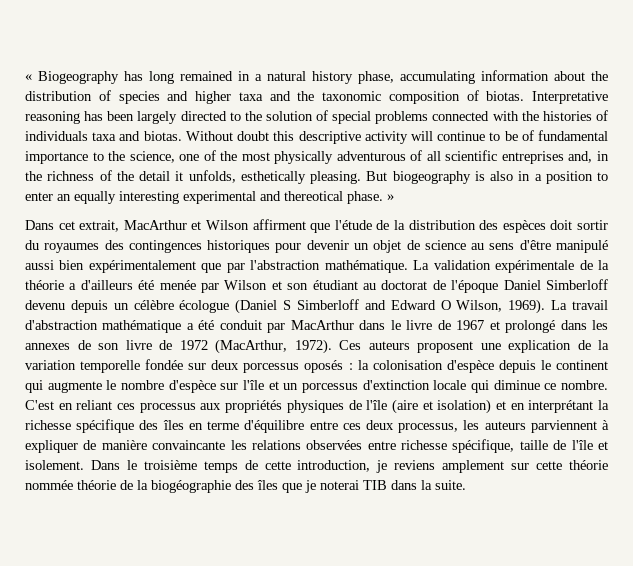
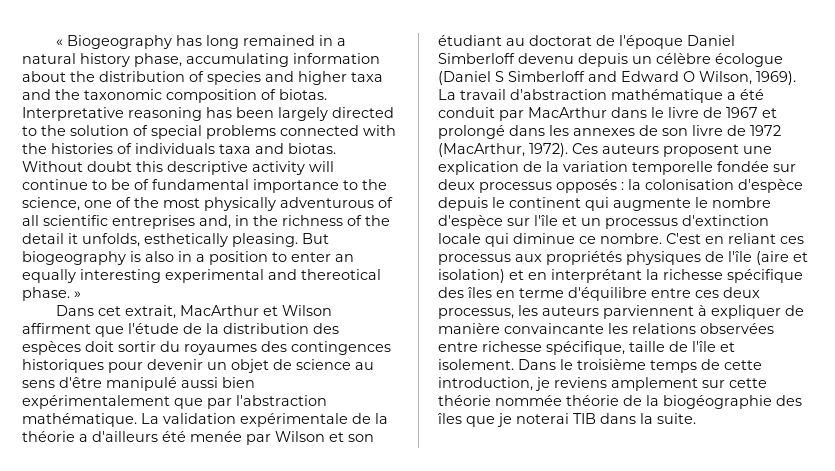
[243,360,344,373] porcessus oposés -> [479,179,617,193] processus opposés
[302,383,358,393] porcessus -> [605,218,678,229] processus

